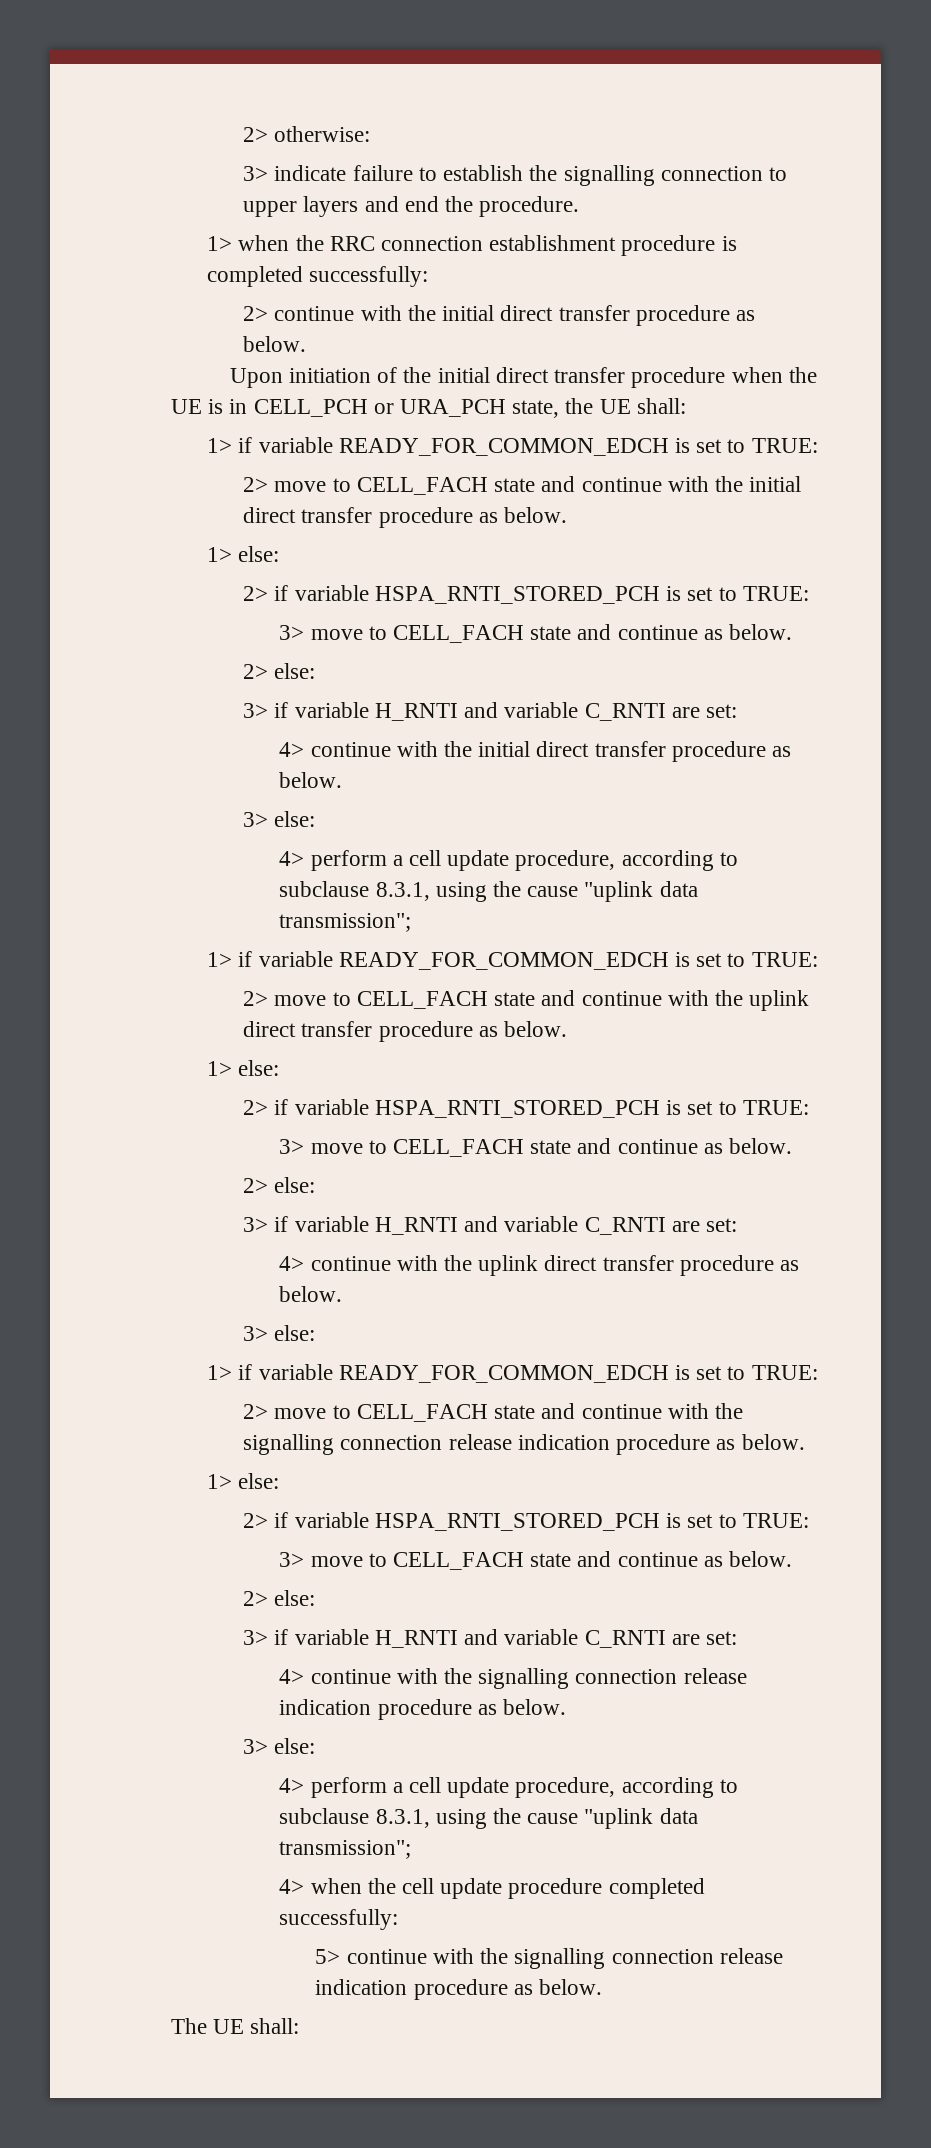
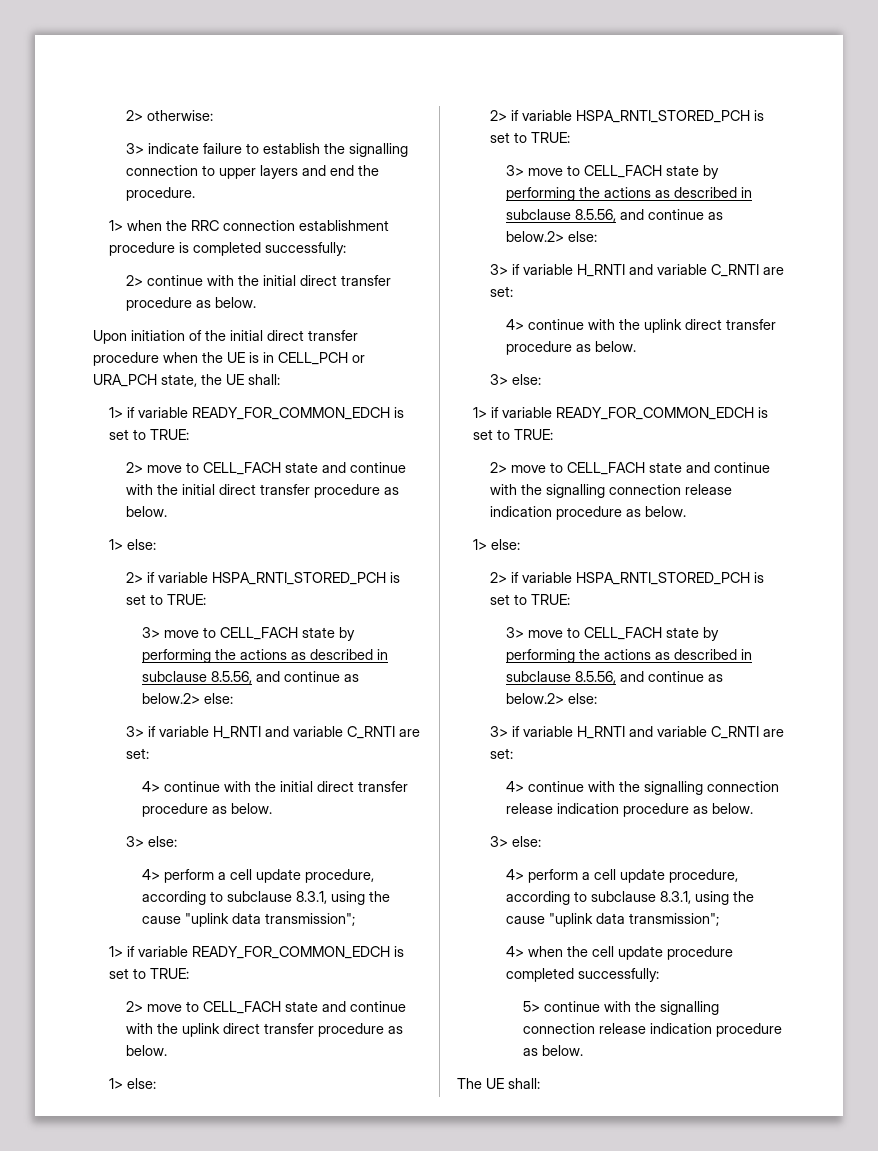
[577,624,793,640] [243,664,269,679] and continue as below. // 2> -> [339,627,356,641] [142,649,389,663] [142,671,360,684] [142,693,201,704] by performing the actions as described in subclause 8.5.56, and continue as below.2>
[577,1138,793,1154] [243,1178,269,1193] and continue as below. // 2> -> [703,165,720,179] [506,187,753,201] [506,209,724,222] [506,231,565,242] by performing the actions as described in subclause 8.5.56, and continue as below.2>
[577,1551,793,1567] [243,1591,269,1606] and continue as below. // 2> -> [703,627,720,641] [506,649,753,663] [506,671,724,684] [506,693,565,704] by performing the actions as described in subclause 8.5.56, and continue as below.2>

